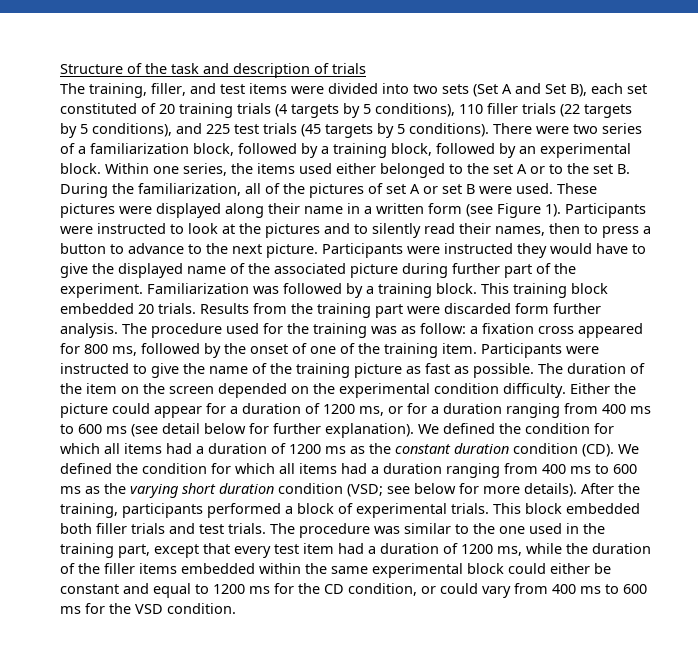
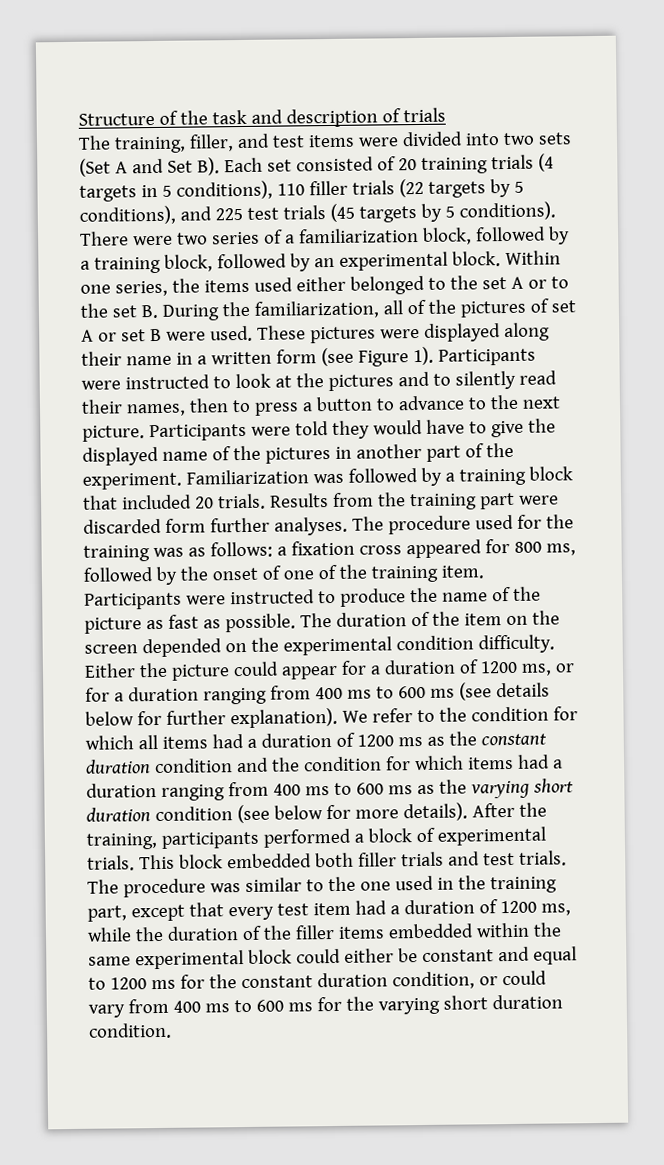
[570,83,647,97] [60,103,137,114] B), each set constituted -> [196,156,374,176] B). Each set consisted
[343,103,360,118] by -> [140,184,158,198] in
[444,243,513,254] instructed -> [294,421,329,436] told
[274,263,500,278] associated picture during further -> [264,443,422,464] pictures in another
[436,283,608,298] [60,303,134,314] block. This training block embedded -> [528,466,573,481] [83,494,192,510] block that included
[60,323,118,338] analysis. -> [273,516,348,536] analyses.
[420,323,466,334] follow: -> [209,541,273,558] follows:
[151,363,179,378] give -> [339,588,406,607] produce
[296,363,350,378] training -> (541, 593) none
[162,423,200,434] detail -> [495,682,550,698] details
[443,423,495,434] defined -> [371,708,435,723] refer to
[582,444,639,457] [60,463,295,474] (CD). We defined the condition for which all -> [235,755,464,773] and the condition for which
[347,484,410,497] (VSD; see -> [236,804,270,824] (see
[324,584,344,594] CD -> [240,972,388,989] constant duration
[135,604,163,614] VSD -> [377,994,563,1015] varying short duration

